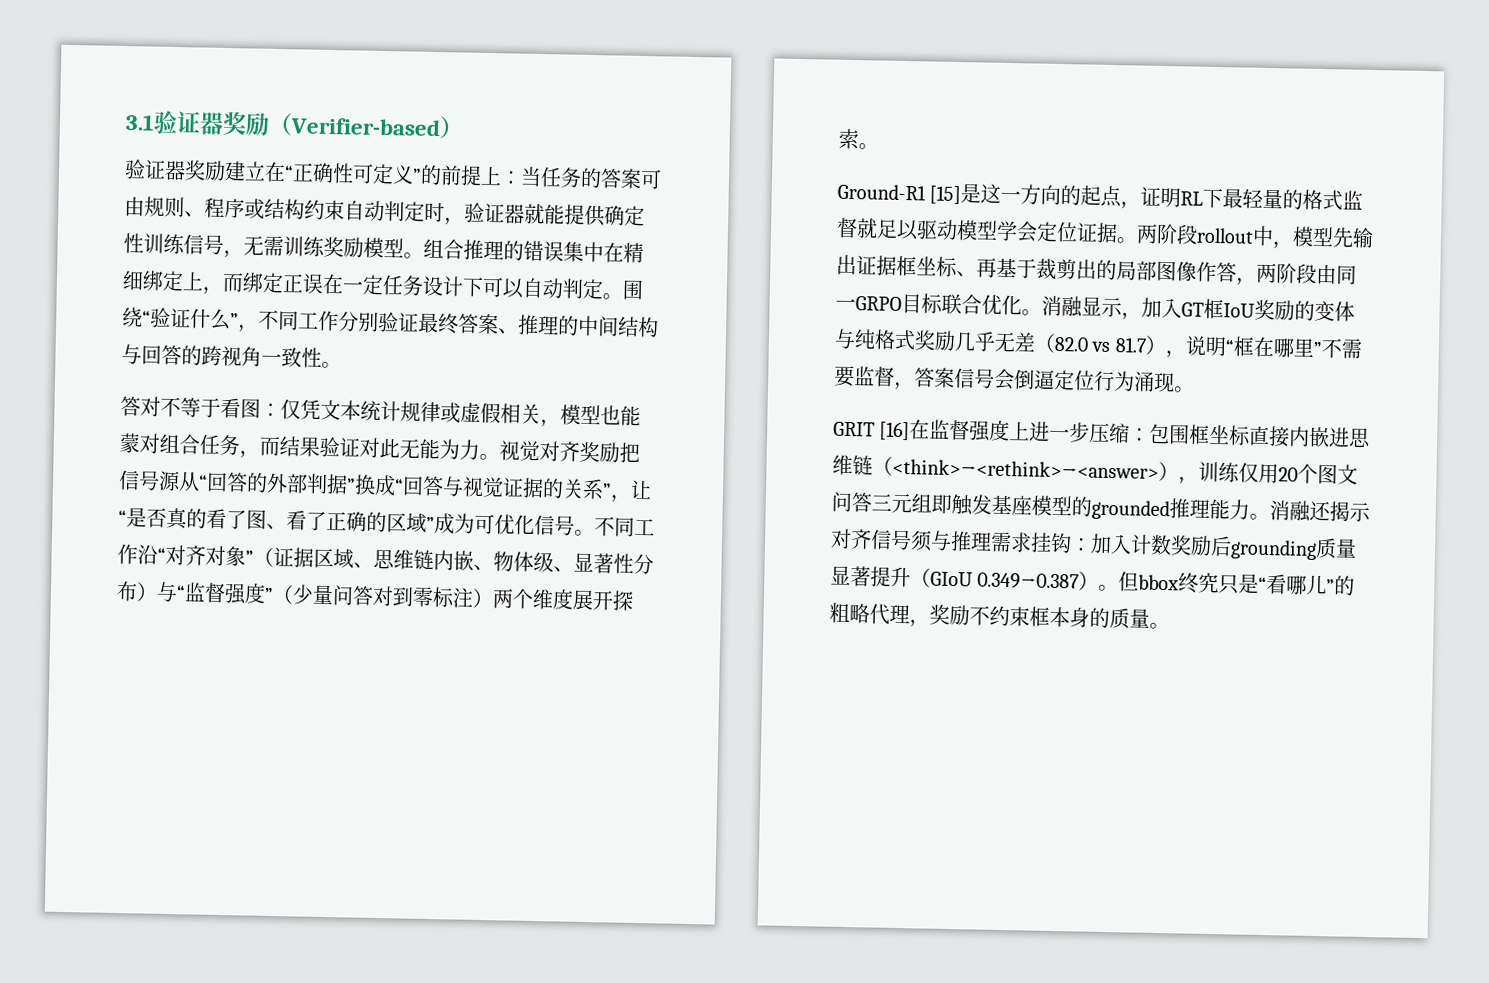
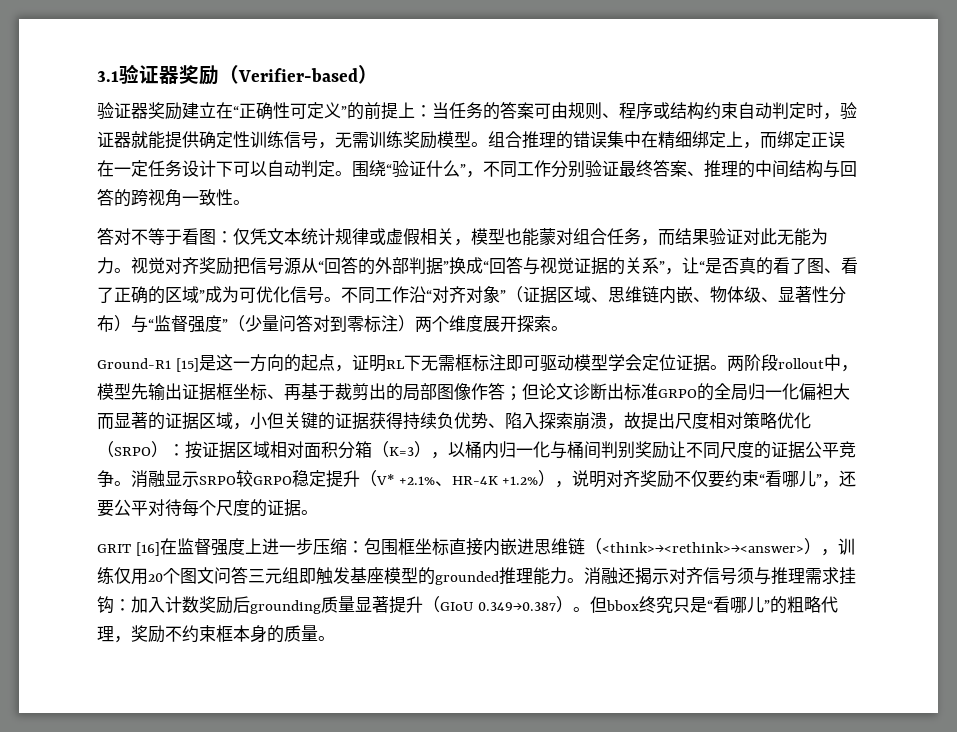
[1222,188,1364,211] [836,217,919,241] 最轻量的格式监督就足以 -> [420,354,540,372] 无需框标注即可
[1236,262,1357,286] [835,293,1355,322] [834,328,1363,359] [834,365,1175,393] ，两阶段由同一GRPO目标联合优化。消融显示，加入GT框IoU奖励的变体与纯格式奖励几乎无差（82.0 vs 81.7），说明“框在哪里”不需要监督，答案信号会倒逼定位行为涌现 -> [505,383,850,401] [97,412,811,430] [97,441,856,459] [97,470,857,488] [97,499,301,517] ；但论文诊断出标准GRPO的全局归一化偏袒大而显著的证据区域，小但关键的证据获得持续负优势、陷入探索崩溃，故提出尺度相对策略优化（SRPO）：按证据区域相对面积分箱（K=3），以桶内归一化与桶间判别奖励让不同尺度的证据公平竞争。消融显示SRPO较GRPO稳定提升（V* +2.1%、HR-4K +1.2%），说明对齐奖励不仅要约束“看哪儿”，还要公平对待每个尺度的证据

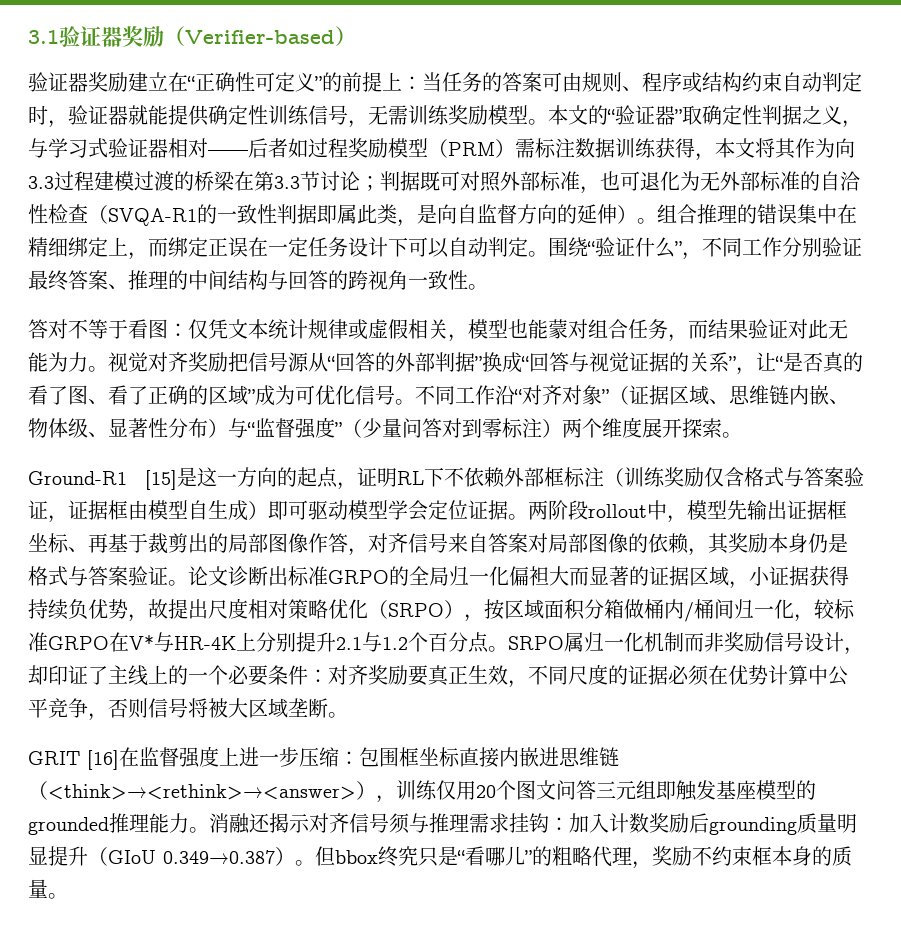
(488, 144) none -> [548,105,862,128] [28,138,855,161] [28,171,860,194] [28,204,657,227] 本文的“验证器”取确定性判据之义，与学习式验证器相对——后者如过程奖励模型（PRM）需标注数据训练获得，本文将其作为向3.3过程建模过渡的桥梁在第3.3节讨论；判据既可对照外部标准，也可退化为无外部标准的自洽性检查（SVQA-R1的一致性判据即属此类，是向自监督方向的延伸）。
[420,354,506,372] 无需框标注 -> [444,467,864,488] [28,500,268,523] 不依赖外部框标注（训练奖励仅含格式与答案验证，证据框由模型自生成）
[505,383,539,401] ；但 -> [348,533,848,556] [28,566,188,586] ，对齐信号来自答案对局部图像的依赖，其奖励本身仍是格式与答案验证。
[267,412,335,430] 但关键的 -> (770, 576) none
[488,412,607,430] 、陷入探索崩溃 -> (128, 609) none
[168,441,856,459] [97,470,857,488] [97,499,301,517] ：按证据区域相对面积分箱（K=3），以桶内归一化与桶间判别奖励让不同尺度的证据公平竞争。消融显示SRPO较GRPO稳定提升（V* +2.1%、HR-4K +1.2%），说明对齐奖励不仅要约束“看哪儿”，还要公平对待每个尺度的证据 -> [464,599,855,622] [28,632,864,655] [28,664,848,688] [28,698,328,721] ，按区域面积分箱做桶内/桶间归一化，较标准GRPO在V*与HR-4K上分别提升2.1与1.2个百分点。SRPO属归一化机制而非奖励信号设计，却印证了主线上的一个必要条件：对齐奖励要真正生效，不同尺度的证据必须在优势计算中公平竞争，否则信号将被大区域垄断
[355,596,389,613] 显著 -> [837,814,857,833] [28,846,48,865] 明显

